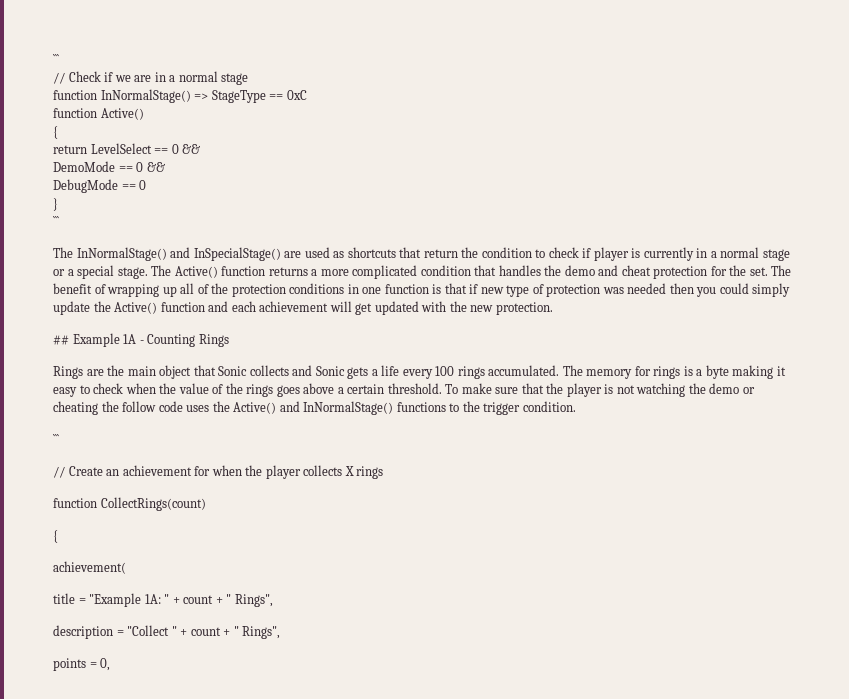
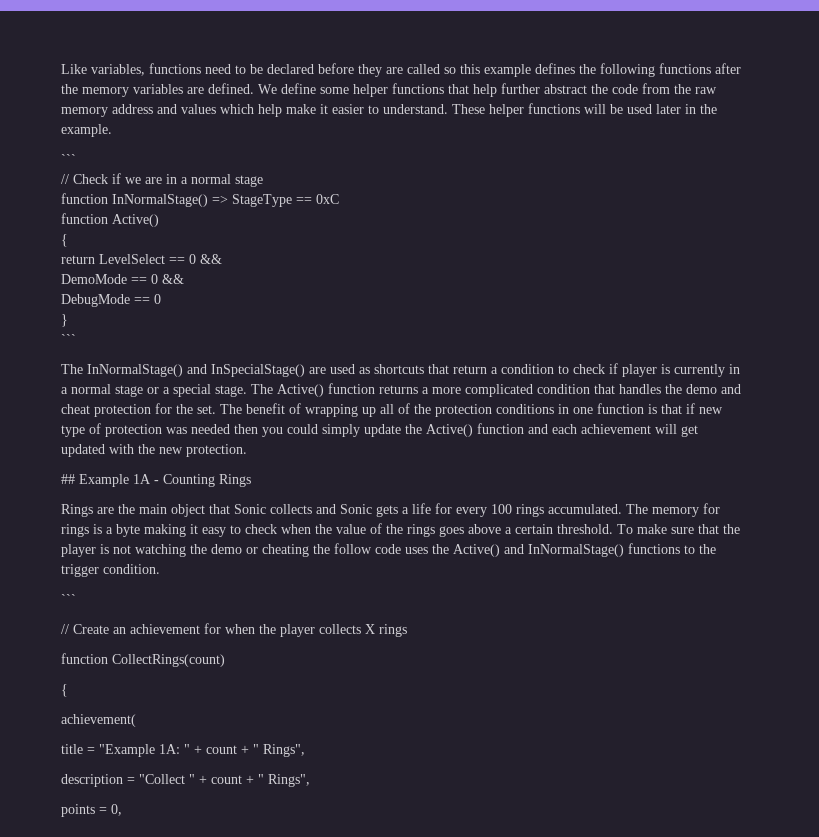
(53, 59) none -> [61,63,741,77] [61,83,717,97] [61,103,717,117] [61,124,112,137] Like variables, functions need to be declared before they are called so this example defines the following functions after the memory variables are defined. We define some helper functions that help further abstract the code from the raw memory address and values which help make it easier to understand. These helper functions will be used later in the example. //
[461,247,479,258] the -> [491,367,498,374] a
(400, 370) none -> [435,503,452,514] for

